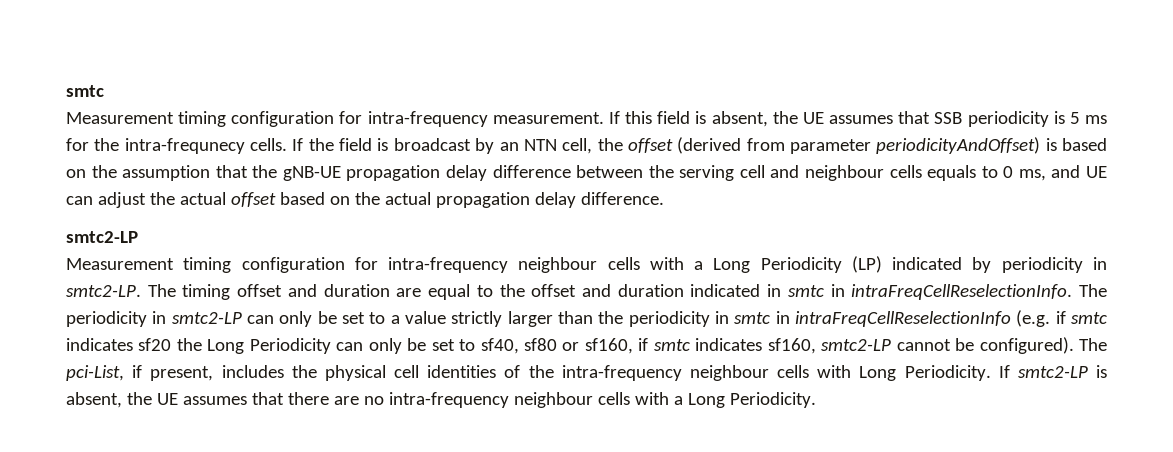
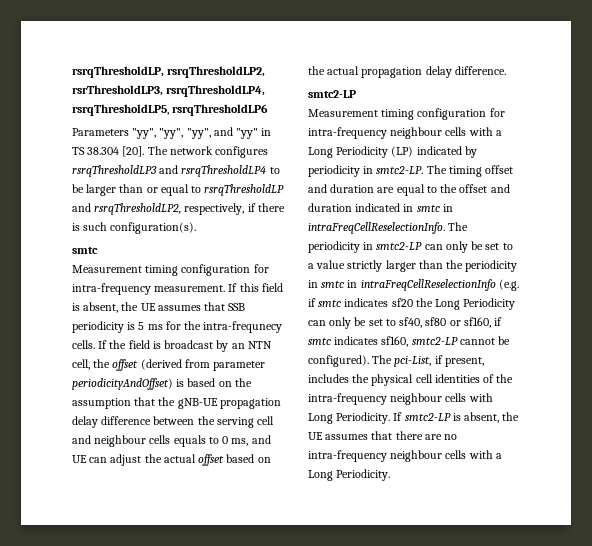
(66, 91) none -> [72,66,266,78] [72,85,266,97] [72,104,269,116] [72,127,272,139] [72,146,269,158] [72,165,280,177] [72,184,285,196] [72,203,285,215] [72,222,197,234] rsrqThresholdLP, rsrqThresholdLP2, rsrThresholdLP3, rsrqThresholdLP4, rsrqThresholdLP5, rsrqThresholdLP6 // Parameters "yy", "yy", "yy", and "yy" in TS 38.304 [20]. The network configures rsrqThresholdLP3 and rsrqThresholdLP4 to be larger than or equal to rsrqThresholdLP and rsrqThresholdLP2, respectively, if there is such configuration(s). //

